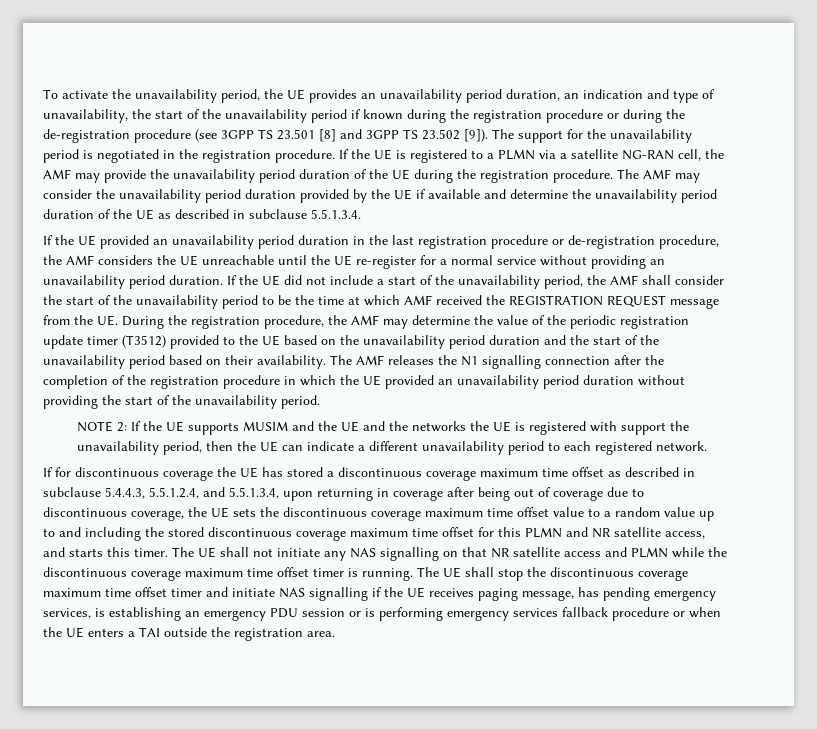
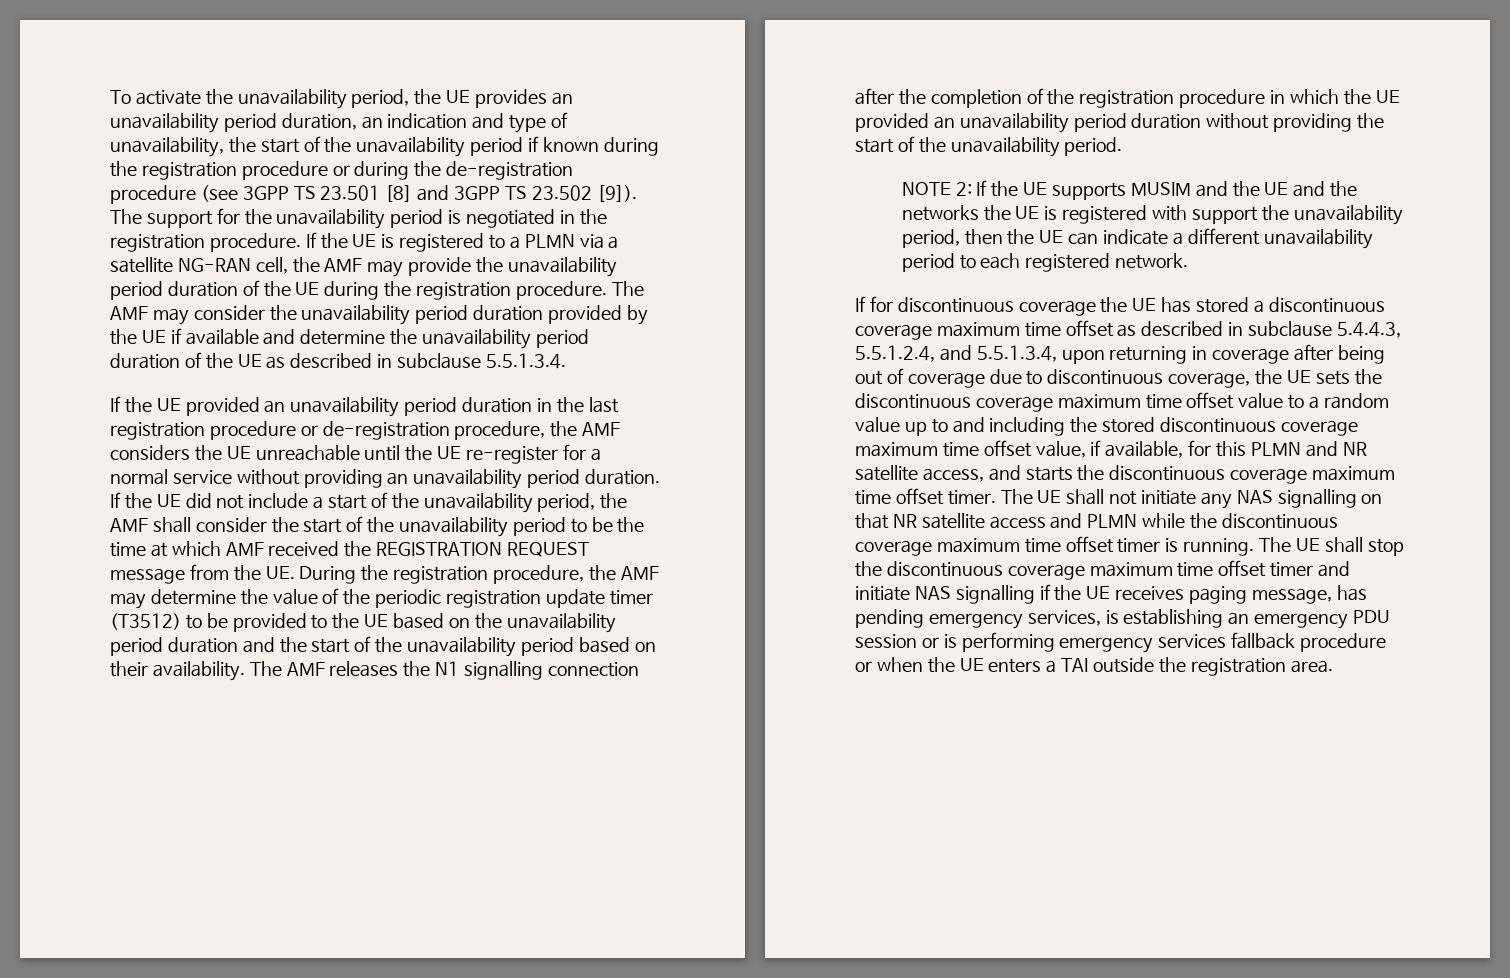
(166, 341) none -> [185,613,228,629] to be
(474, 532) none -> [1035,440,1184,458] value, if available,
[107,547,130,557] this -> [1077,465,1396,484] [855,488,944,505] the discontinuous coverage maximum time offset

